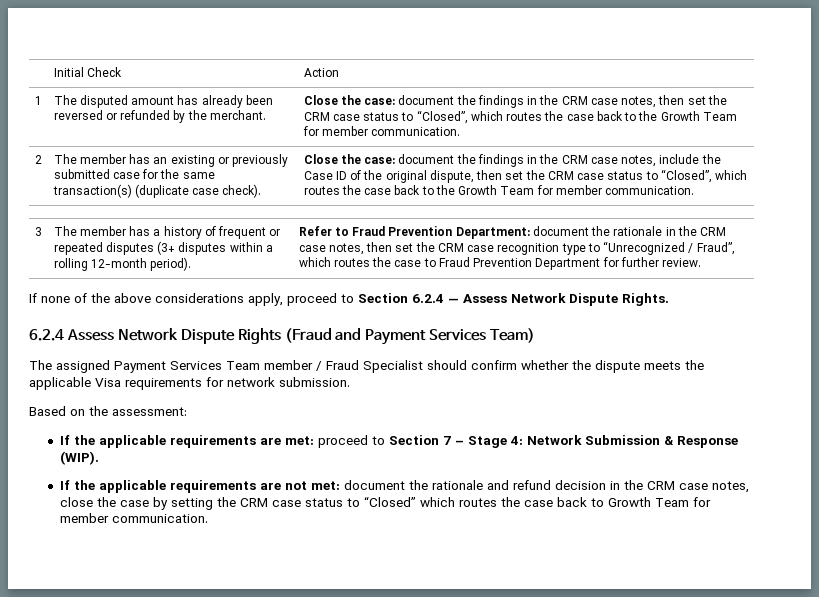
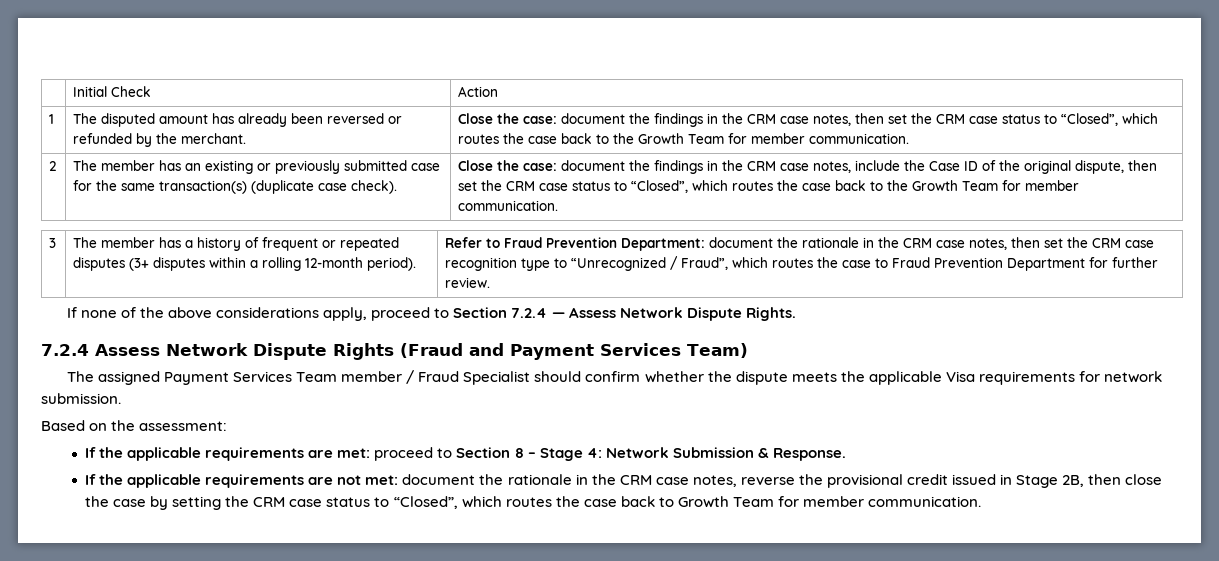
[412,294,444,303] 6.2.4 -> [511,308,548,318] 7.2.4
[29,329,64,341] 6.2.4 -> [41,344,89,356] 7.2.4
[443,436,452,445] 7 -> [514,448,524,458] 8
[677,436,739,448] [60,451,100,465] Response (WIP). -> [772,448,846,461] Response.
[487,480,750,493] and refund decision in the CRM case notes, -> [575,474,1122,488] in the CRM case notes, reverse the provisional credit issued in Stage 2B, then
[364,496,417,507] “Closed” -> [393,496,458,509] “Closed”,

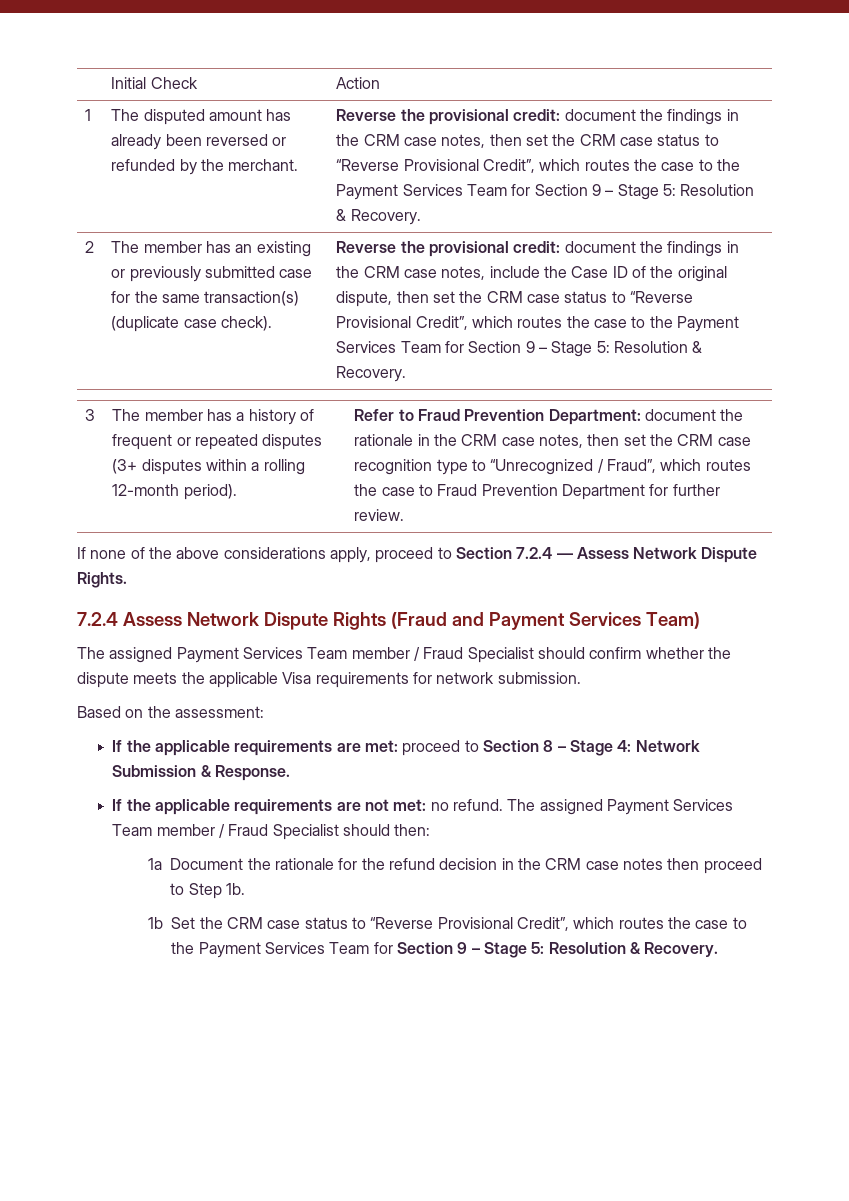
[458,113,558,124] Close the case: -> [336,109,561,125] Reverse the provisional credit:
[1061,113,1159,126] [458,133,910,144] “Closed”, which routes the case back to the Growth Team for member communication. -> [336,159,740,173] [336,184,755,200] [336,209,421,225] “Reverse Provisional Credit”, which routes the case to the Payment Services Team for Section 9 – Stage 5: Resolution & Recovery.
[458,160,558,171] Close the case: -> [336,241,561,257] Reverse the provisional credit:
[631,180,1080,193] [458,200,559,211] “Closed”, which routes the case back to the Growth Team for member communication. -> [629,291,693,303] [336,316,739,332] [336,341,703,357] [336,366,407,382] “Reverse Provisional Credit”, which routes the case to the Payment Services Team for Section 9 – Stage 5: Resolution & Recovery.
[402,474,1163,488] [85,496,982,510] document the rationale in the CRM case notes, reverse the provisional credit issued in Stage 2B, then close the case by setting the CRM case status to “Closed”, which routes the case back to Growth Team for member communication. -> [430,799,734,815] [112,824,431,840] [148,858,762,874] [170,883,246,899] [148,917,747,931] [171,942,719,958] no refund. The assigned Payment Services Team member / Fraud Specialist should then: // 1a Document the rationale for the refund decision in the CRM case notes then proceed to Step 1b. // 1b Set the CRM case status to “Reverse Provisional Credit”, which routes the case to the Payment Services Team for Section 9 – Stage 5: Resolution & Recovery.

